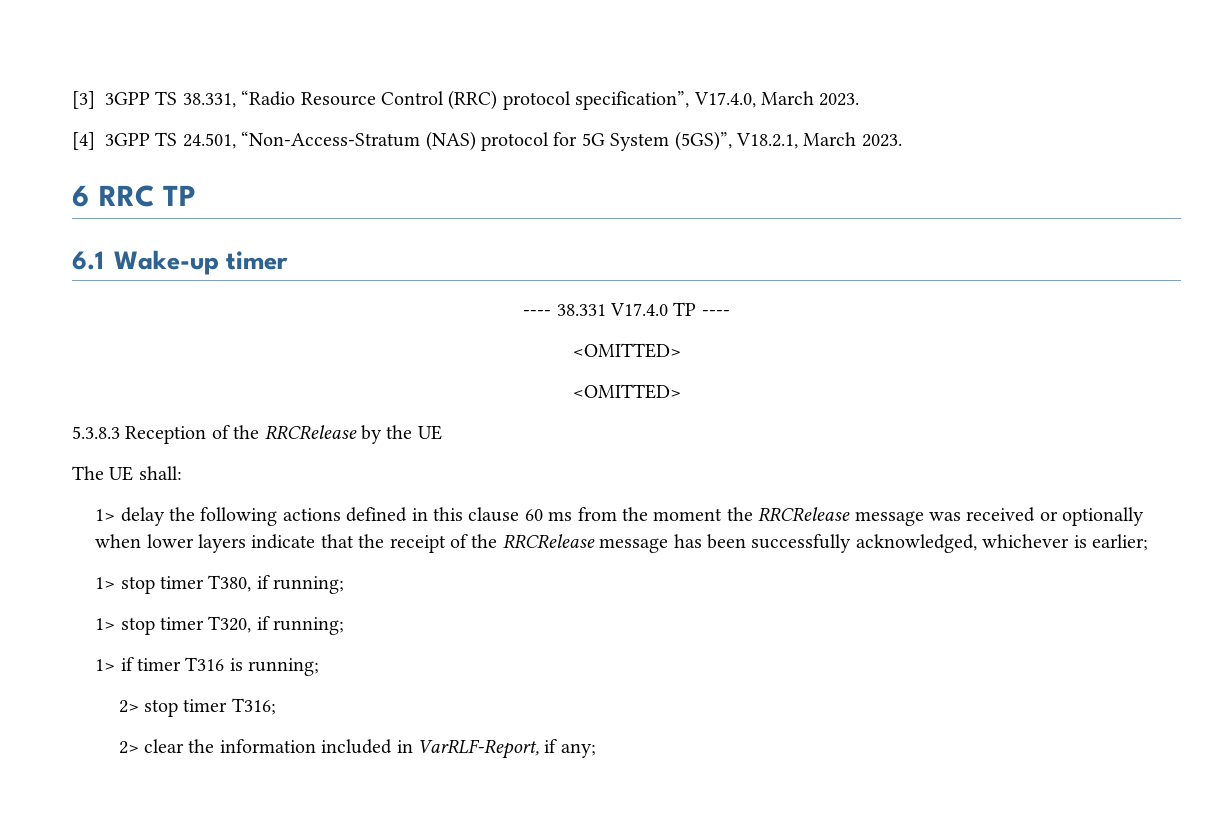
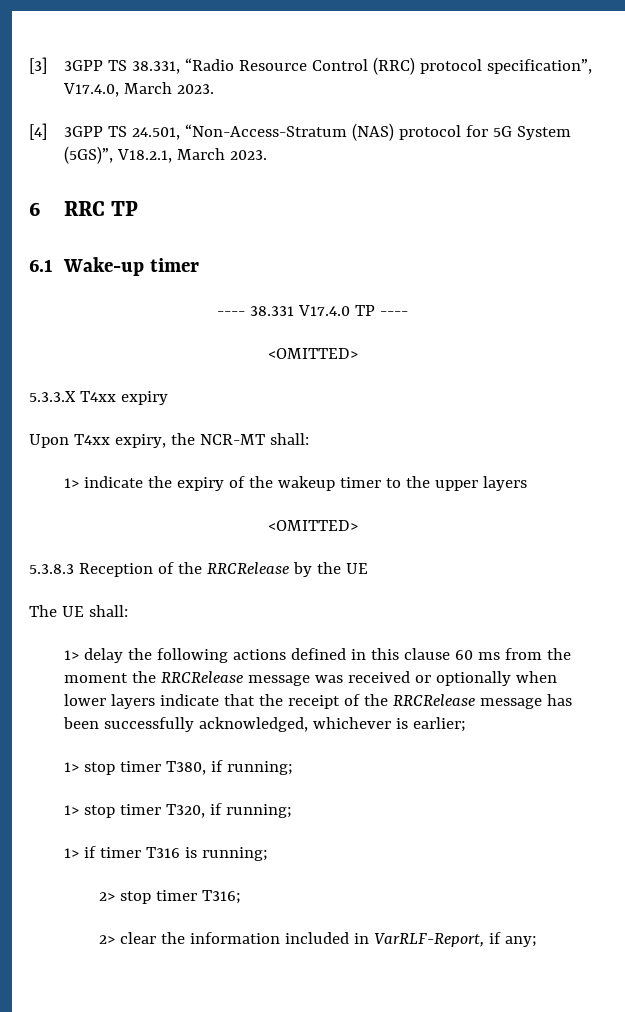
(681, 350) none -> [29,391,168,405] [29,433,309,448] [63,476,527,491] // 5.3.3.X T4xx expiry // Upon T4xx expiry, the NCR-MT shall: // 1> indicate the expiry of the wakeup timer to the upper layers

